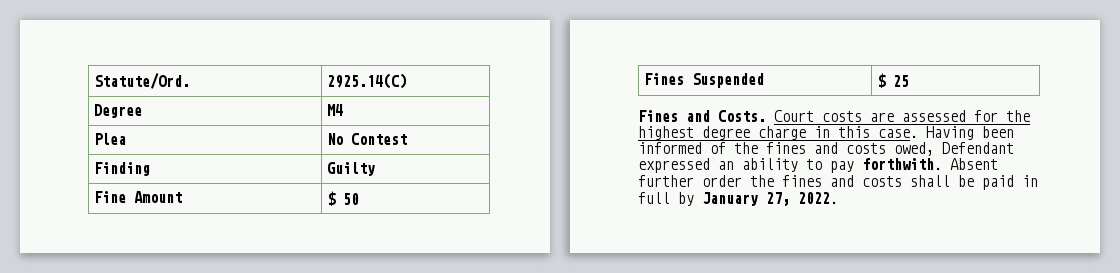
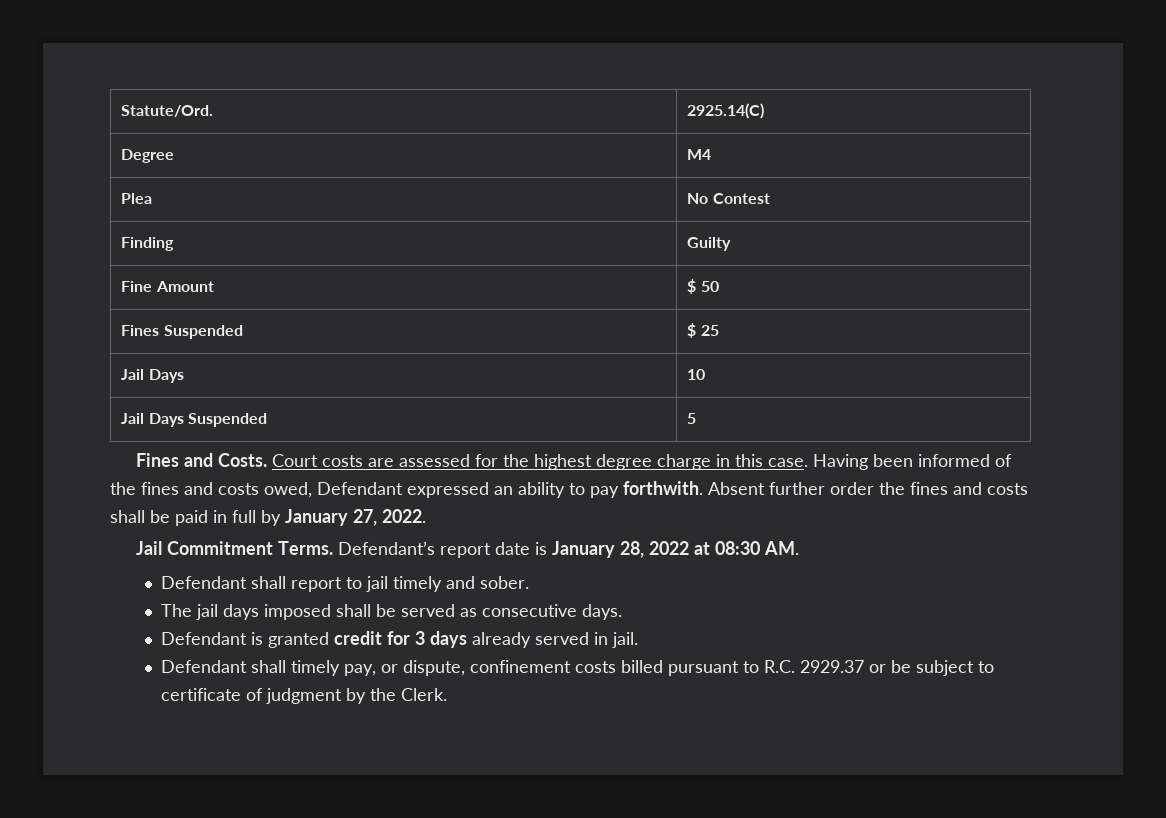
(910, 81) none -> [121,369,184,383] [687,369,706,380] [121,413,268,427] [687,413,697,424] // Jail Days | 10 // Jail Days Suspended | 5
(838, 198) none -> [135,541,799,558] [161,576,530,592] [161,604,623,620] [161,631,639,648] [161,660,995,676] [161,688,448,704] // Jail Commitment Terms. Defendant’s report date is January 28, 2022 at 08:30 AM. // Defendant shall report to jail timely and sober. // The jail days imposed shall be served as consecutive days. // Defendant is granted credit for 3 days already served in jail. // Defendant shall timely pay, or dispute, confinement costs billed pursuant to R.C. 2929.37 or be subject to certificate of judgment by the Clerk.

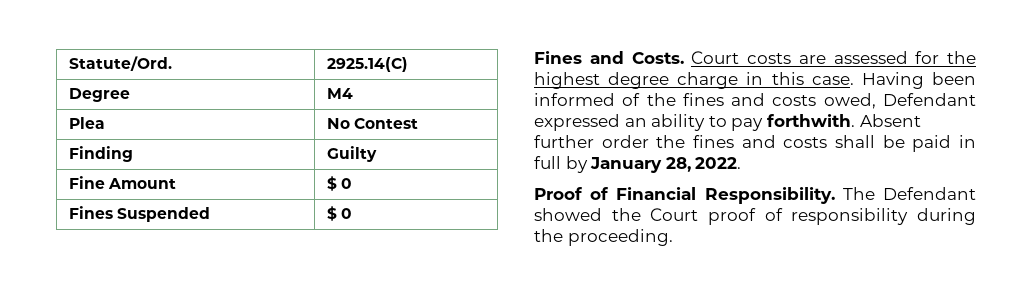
[700,281,719,292] 50 -> [340,178,352,189] 0
[700,325,719,336] [121,369,184,383] [687,369,706,380] [121,413,268,427] [687,413,697,424] 25 // Jail Days | 10 // Jail Days Suspended | 5 -> [340,208,352,219] 0
[353,509,377,526] 27, -> [665,157,691,172] 28,
[135,541,799,558] [161,576,530,592] [161,604,623,620] [161,631,639,648] [161,660,995,676] [161,688,448,704] Jail Commitment Terms. Defendant’s report date is January 28, 2022 at 08:30 AM. // Defendant shall report to jail timely and sober. // The jail days imposed shall be served as consecutive days. // Defendant is granted credit for 3 days already served in jail. // Defendant shall timely pay, or dispute, confinement costs billed pursuant to R.C. 2929.37 or be subject to certificate of judgment by the Clerk. -> [534,187,976,204] [534,208,976,225] [534,229,673,246] Proof of Financial Responsibility. The Defendant showed the Court proof of responsibility during the proceeding.

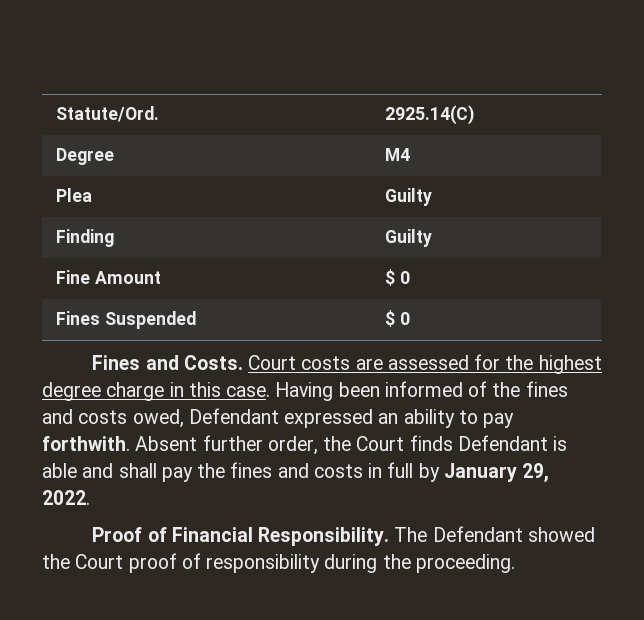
[326,118,418,129] No Contest -> [385,188,433,206] Guilty
[601,135,952,152] order the fines and costs shall be paid -> [267,435,568,455] [42,462,363,482] order, the Court finds Defendant is able and shall pay the fines and costs
[665,157,691,172] 28, -> [522,463,550,483] 29,

